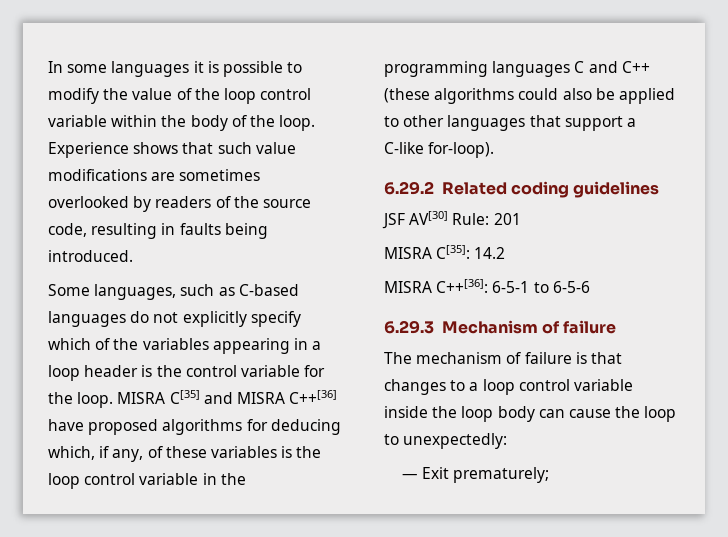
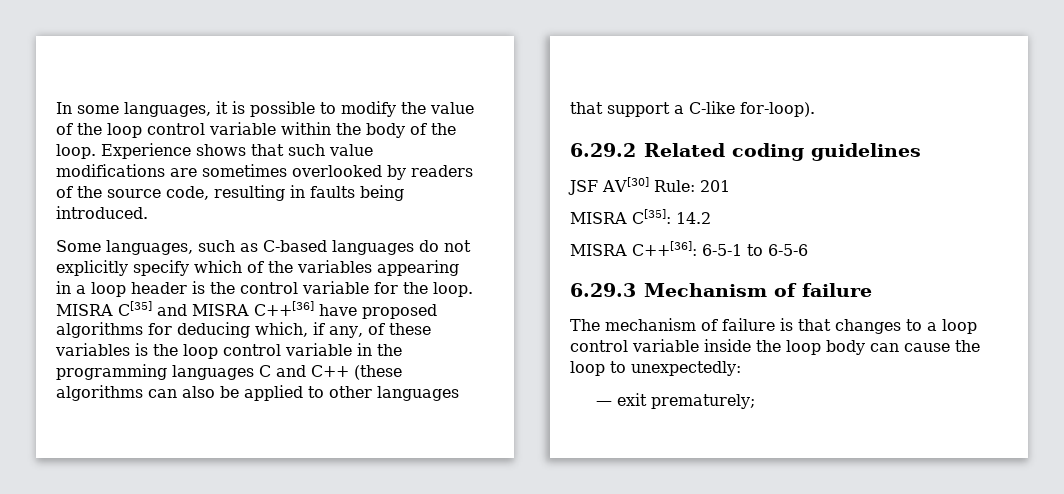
[111,61,190,77] languages -> [124,102,211,117] languages,
[518,88,559,100] could -> [148,389,177,398] can
[422,467,450,479] Exit -> [617,393,648,406] exit

